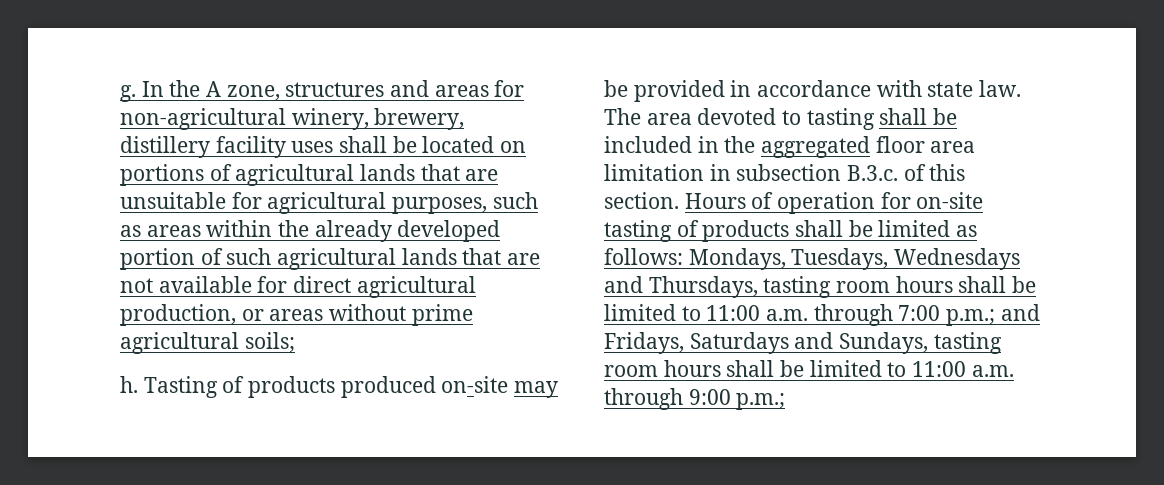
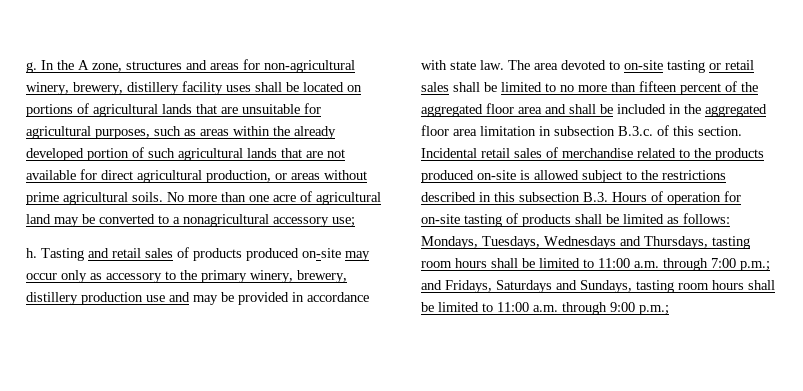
[244,332,295,353] soils; -> [132,191,381,205] [26,214,355,227] soils. No more than one acre of agricultural land may be converted to a nonagricultural accessory use;
(218, 387) none -> [88,248,173,258] and retail sales
(559, 389) none -> [26,270,347,283] [26,292,218,305] occur only as accessory to the primary winery, brewery, distillery production use and may
[806,108,875,130] tasting -> [624,60,754,73] [421,81,758,95] [421,103,566,117] on-site tasting or retail sales shall be limited to no more than fifteen percent of the aggregated floor area and
(679, 200) none -> [421,147,764,161] [421,170,726,183] [421,192,608,202] Incidental retail sales of merchandise related to the products produced on-site is allowed subject to the restrictions described in this subsection B.3.

